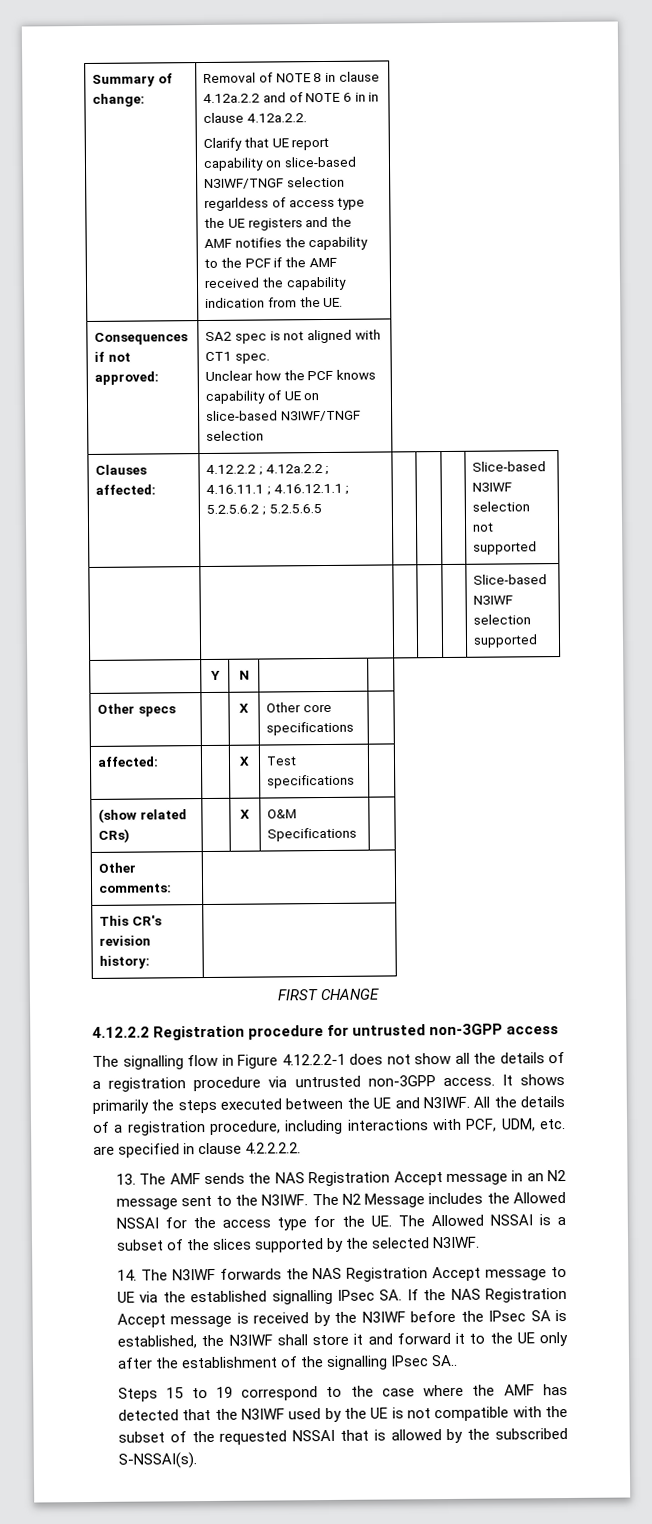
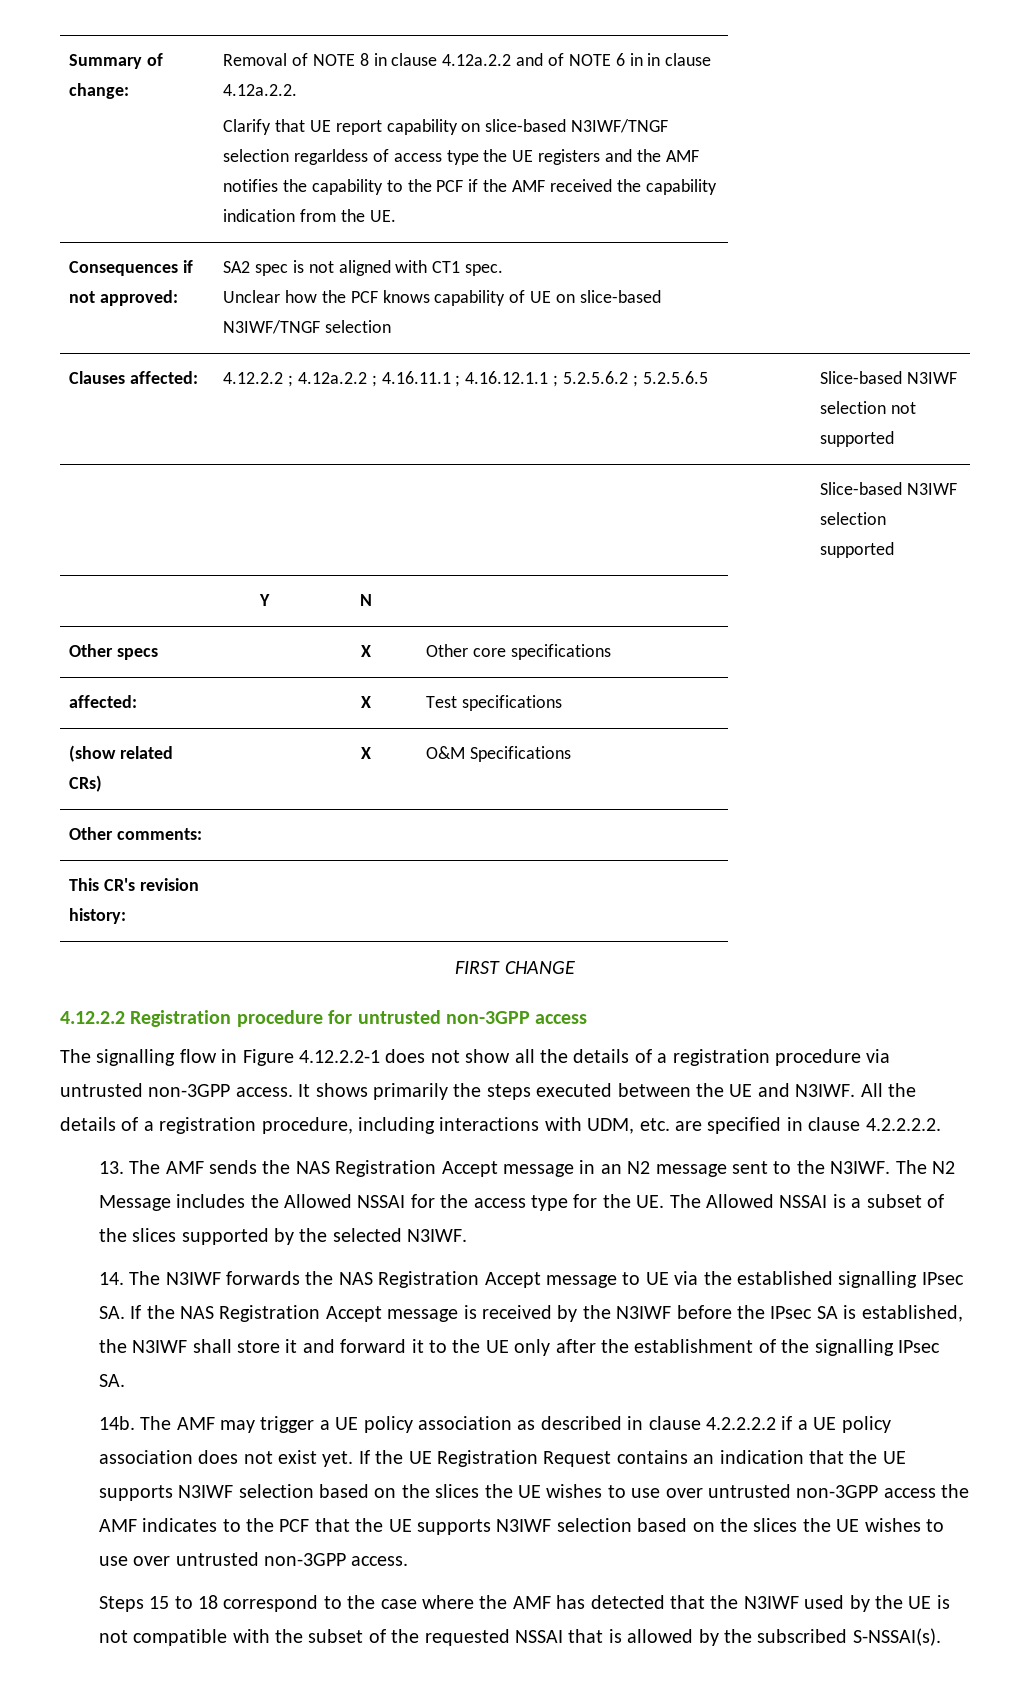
[465,1118,498,1132] PCF, -> (582, 1124) none
[431,1354,459,1367] SA.. -> [98,1374,125,1387] [98,1416,891,1433] [98,1450,906,1467] [98,1484,970,1501] [98,1518,944,1535] [98,1552,409,1566] SA. // 14b. The AMF may trigger a UE policy association as described in clause 4.2.2.2.2 if a UE policy association does not exist yet. If the UE Registration Request contains an indication that the UE supports N3IWF selection based on the slices the UE wishes to use over untrusted non-3GPP access the AMF indicates to the PCF that the UE supports N3IWF selection based on the slices the UE wishes to use over untrusted non-3GPP access.
[215,1386,233,1398] 19 -> [197,1595,218,1609] 18

